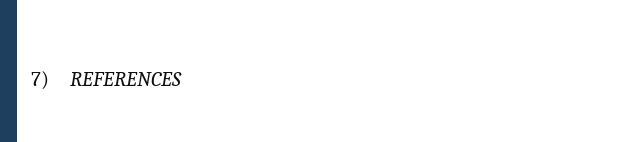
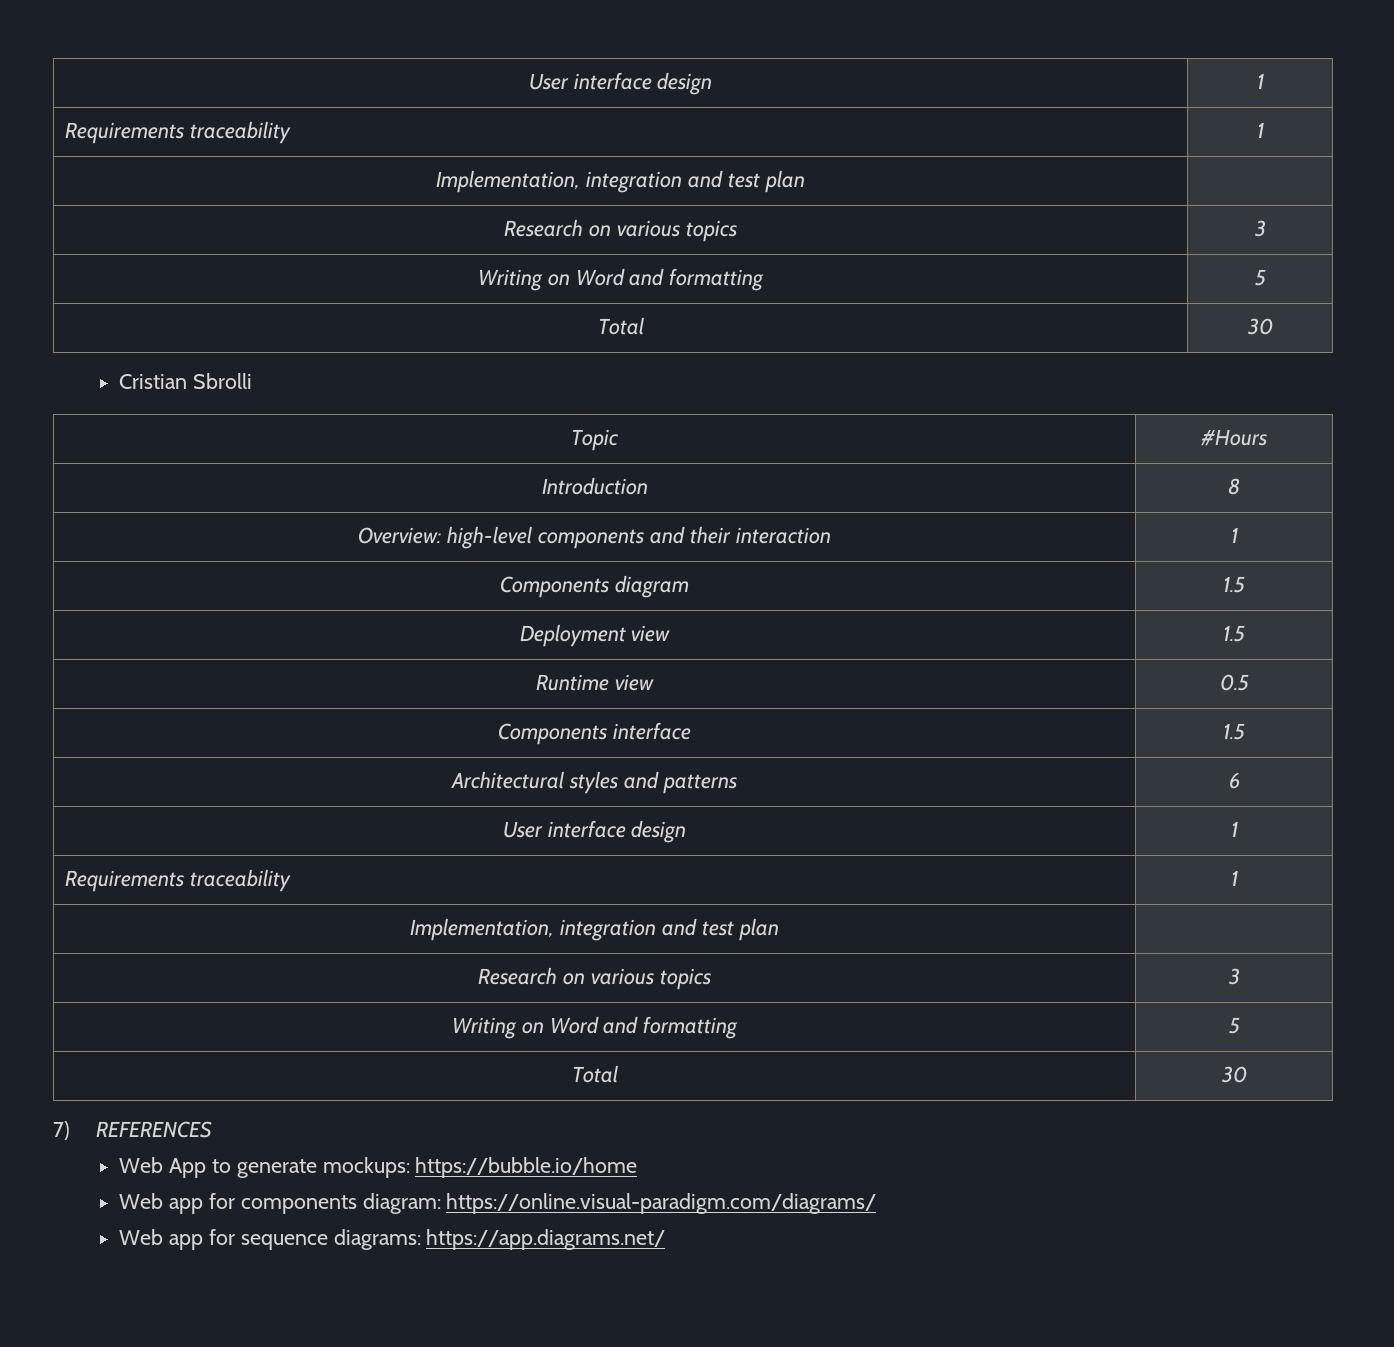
[31,71,183,90] 7) REFERENCES -> [528,72,713,95] [1256,73,1264,89] [65,121,292,144] [1256,122,1264,138] [436,170,805,193] [504,219,737,242] [1253,220,1266,237] [477,268,765,291] [1254,269,1266,286] [597,317,644,335] [1246,318,1273,335] [119,373,253,389] [571,429,620,451] [1201,429,1267,446] [541,477,648,495] [1228,478,1240,495] [358,526,831,549] [1230,527,1238,543] [500,575,689,598] [1223,576,1245,593] [519,624,671,647] [1223,625,1245,642] [536,674,654,691] [1219,674,1249,691] [498,722,691,745] [1223,723,1245,740] [451,771,737,794] [1228,772,1240,789] [502,820,687,843] [1230,821,1238,837] [65,869,292,892] [1230,870,1238,886] [410,918,779,941] [478,967,711,990] [1227,968,1240,985] [451,1016,739,1039] [1228,1017,1240,1034] [571,1065,618,1083] [1220,1066,1247,1083] [53,1121,212,1140] [119,1157,638,1178] [119,1193,877,1214] [119,1229,666,1250] User interface design | 1 // Requirements traceability | 1 // Implementation, integration and test plan | // Research on various topics | 3 // Writing on Word and formatting | 5 // Total | 30 // Cristian Sbrolli // Topic | #Hours // Introduction | 8 // Overview: high-level components and their interaction | 1 // Components diagram | 1.5 // Deployment view | 1.5 // Runtime view | 0.5 // Components interface | 1.5 // Architectural styles and patterns | 6 // User interface design | 1 // Requirements traceability | 1 // Implementation, integration and test plan | // Research on various topics | 3 // Writing on Word and formatting | 5 // Total | 30 // 7) REFERENCES // Web App to generate mockups: https://bubble.io/home // Web app for components diagram: https://online.visual-paradigm.com/diagrams/ // Web app for sequence diagrams: https://app.diagrams.net/

